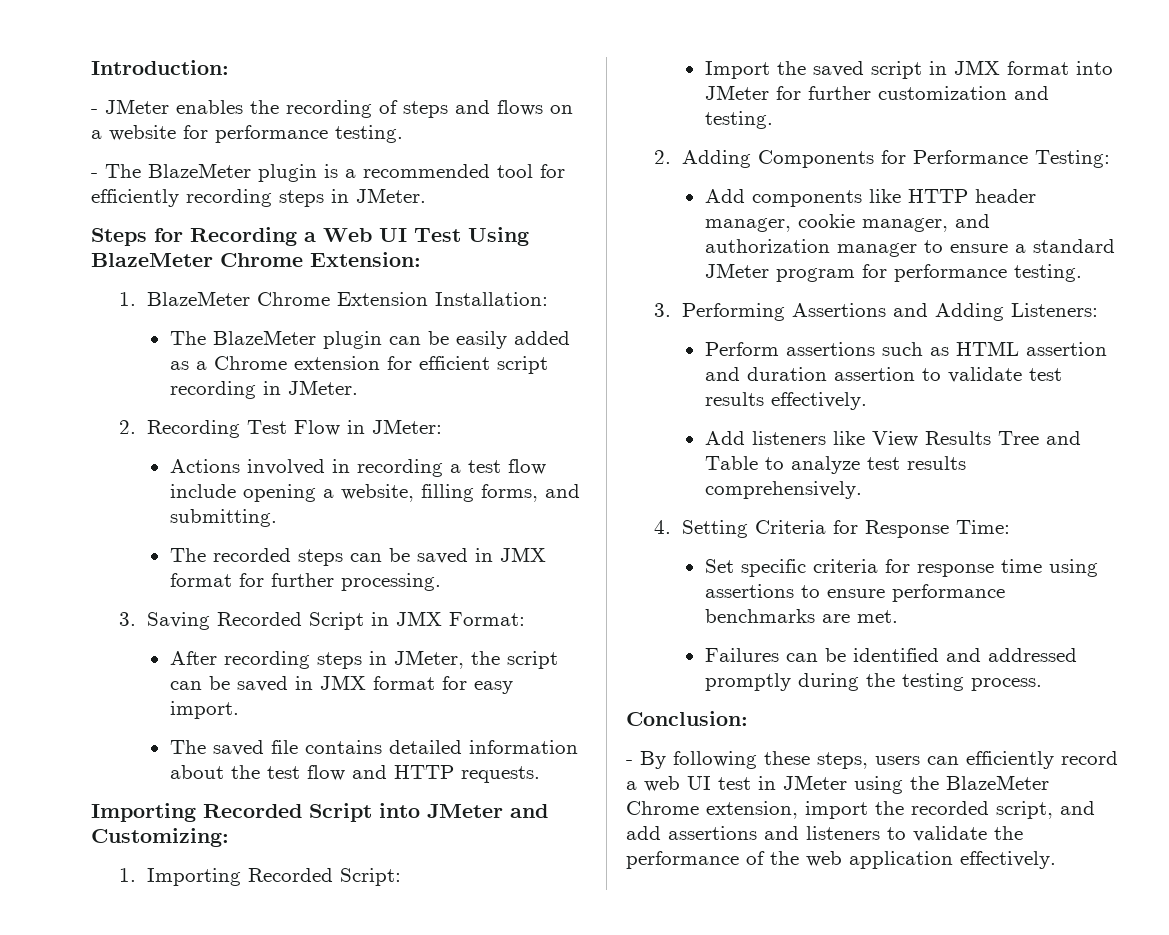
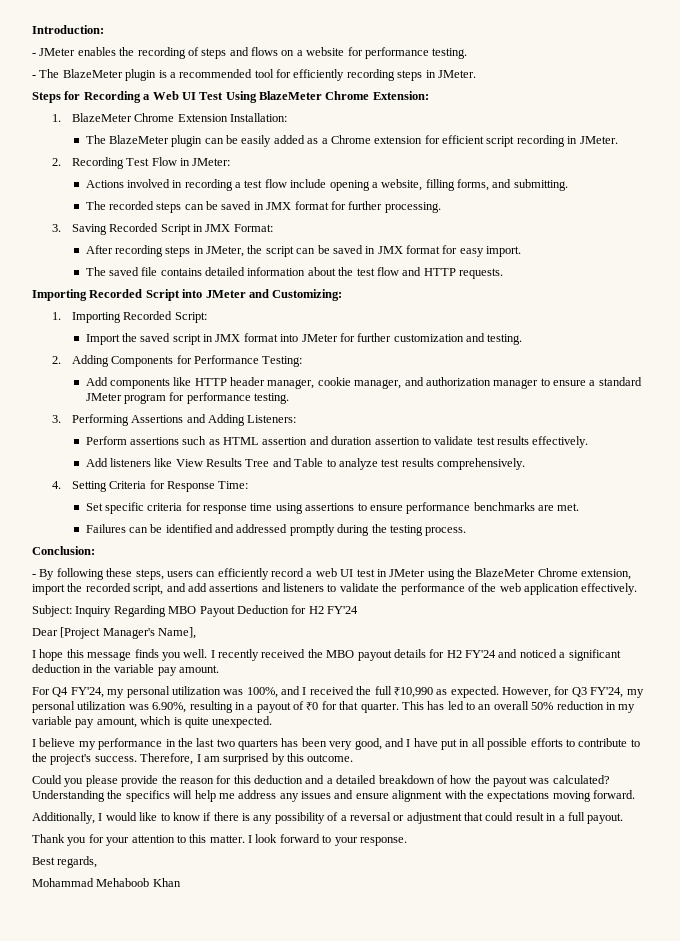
(1056, 860) none -> [32,605,358,617] [32,627,197,639] [32,649,621,661] [32,664,219,676] [32,686,644,698] [32,701,636,713] [32,716,273,728] [32,738,640,750] [32,753,354,765] [32,775,610,787] [32,790,635,802] [32,812,624,824] [32,834,407,846] [32,856,98,868] [32,878,181,887] // Subject: Inquiry Regarding MBO Payout Deduction for H2 FY'24 // Dear [Project Manager's Name], // I hope this message finds you well. I recently received the MBO payout details for H2 FY'24 and noticed a significant deduction in the variable pay amount. // For Q4 FY'24, my personal utilization was 100%, and I received the full ₹10,990 as expected. However, for Q3 FY'24, my personal utilization was 6.90%, resulting in a payout of ₹0 for that quarter. This has led to an overall 50% reduction in my variable pay amount, which is quite unexpected. // I believe my performance in the last two quarters has been very good, and I have put in all possible efforts to contribute to the project's success. Therefore, I am surprised by this outcome. // Could you please provide the reason for this deduction and a detailed breakdown of how the payout was calculated? Understanding the specifics will help me address any issues and ensure alignment with the expectations moving forward. // Additionally, I would like to know if there is any possibility of a reversal or adjustment that could result in a full payout. // Thank you for your attention to this matter. I look forward to your response. // Best regards, // Mohammad Mehaboob Khan

